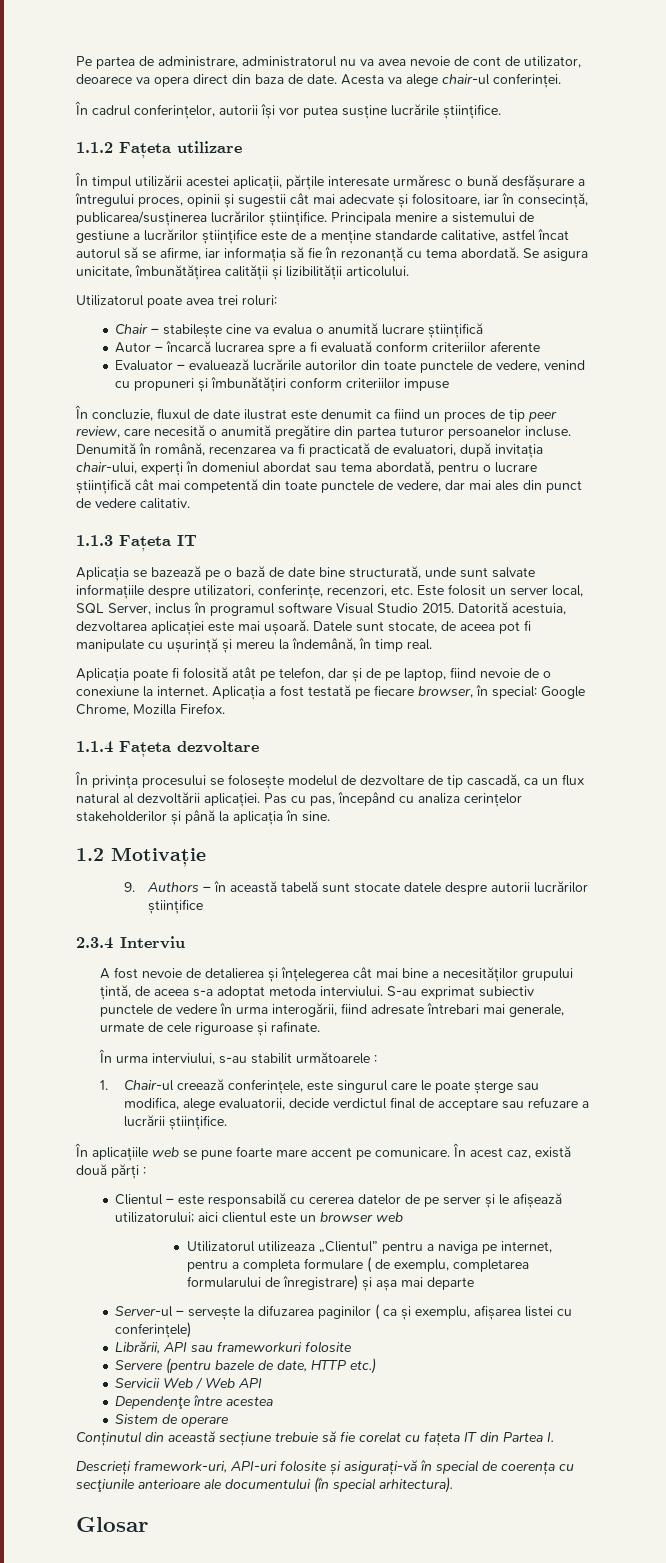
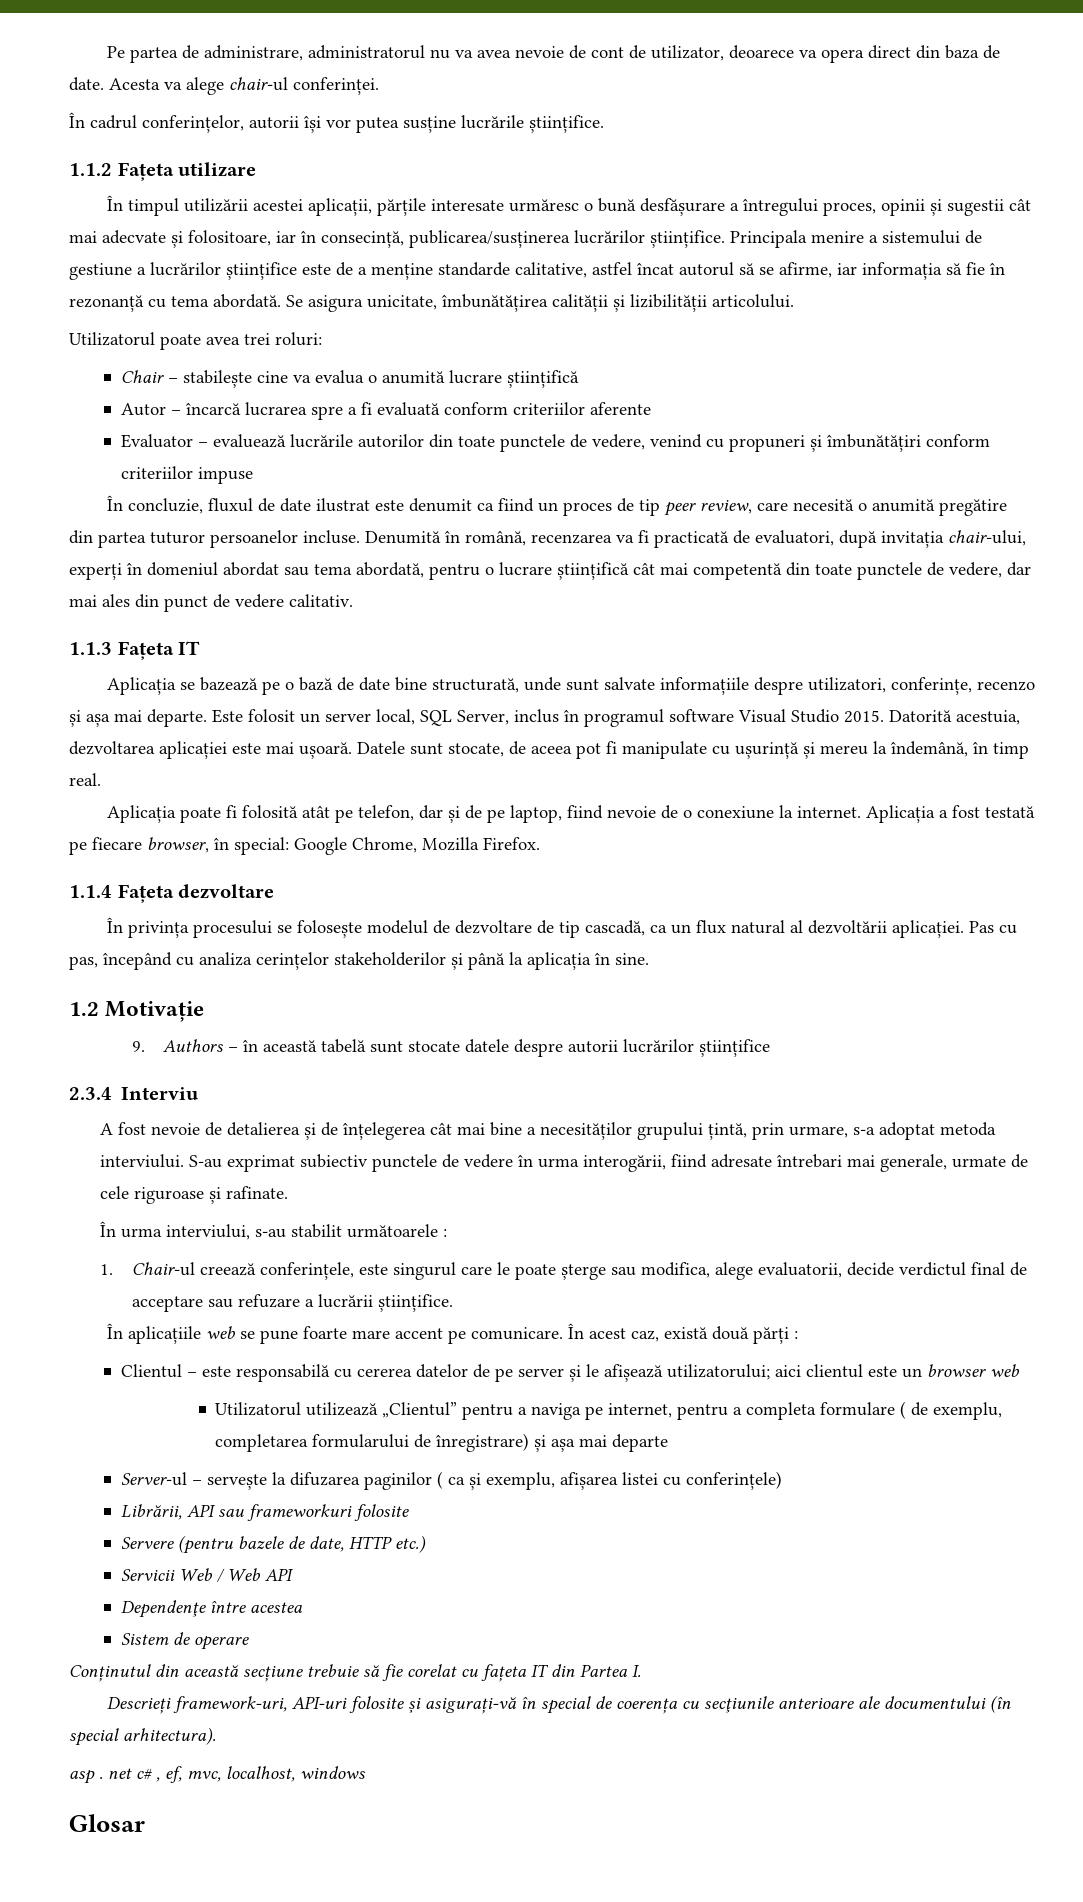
[327,585,413,597] recenzori, etc. -> [976,681,1035,691] [69,709,207,727] recenzo și așa mai departe.
(278, 975) none -> [321,1122,339,1136] de
[134,986,189,996] de aceea -> [752,1123,849,1140] prin urmare,
[257,1241,315,1252] utilizeaza -> [306,1402,379,1416] utilizează
(453, 1485) none -> [69,1766,365,1784] // asp . net c# , ef, mvc, localhost, windows

